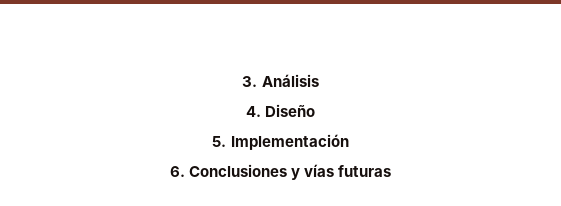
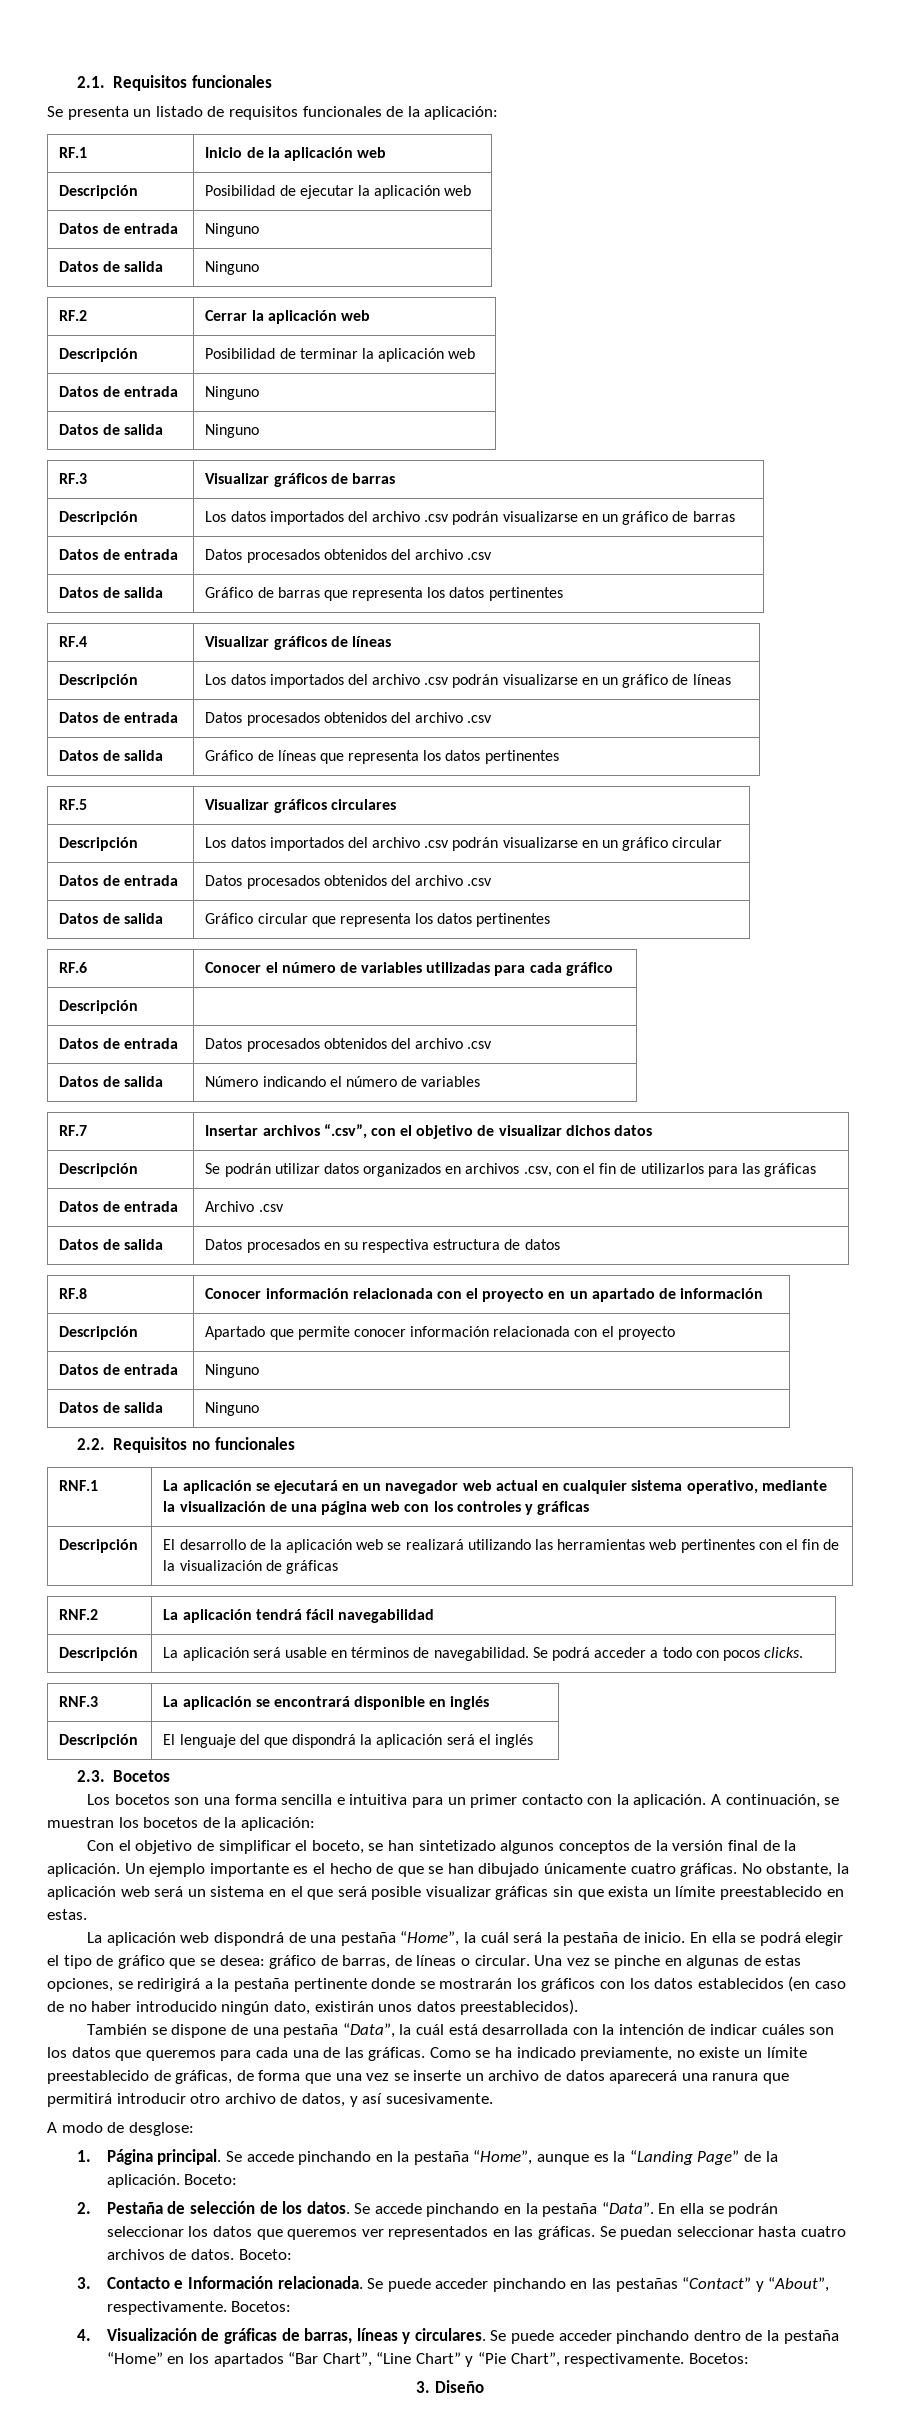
[242,74,319,87] [245,104,316,117] [212,134,349,150] [169,164,392,180] 3. Análisis // 4. Diseño // 5. Implementación // 6. Conclusiones y vías futuras -> [76,75,272,91] [47,106,499,120] [59,147,88,158] [205,147,387,161] [59,185,139,199] [205,185,472,199] [59,223,178,234] [205,223,260,237] [59,261,163,272] [205,261,260,275] [59,310,88,321] [205,310,370,324] [59,348,139,362] [205,348,476,362] [59,386,178,397] [205,386,260,400] [59,424,163,435] [205,424,260,438] [59,473,88,484] [205,473,395,487] [59,511,139,525] [205,511,735,525] [59,549,178,560] [205,549,493,563] [59,587,163,598] [205,587,563,601] [59,636,88,647] [205,636,391,650] [59,674,139,688] [205,674,731,688] [59,712,178,723] [205,712,493,726] [59,750,163,761] [205,750,559,764] [59,799,88,810] [205,799,396,813] [59,837,139,851] [205,837,723,851] [59,875,178,886] [205,875,493,889] [59,913,163,924] [205,913,551,927] [59,962,88,973] [205,962,613,976] [59,1000,139,1014] [59,1038,178,1049] [205,1038,493,1052] [59,1076,163,1087] [205,1076,481,1087] [59,1125,88,1136] [205,1124,653,1139] [59,1163,139,1177] [205,1163,817,1177] [59,1201,178,1212] [205,1201,284,1212] [59,1239,163,1250] [205,1239,560,1253] [59,1288,88,1299] [205,1288,764,1302] [59,1326,139,1340] [205,1326,675,1340] [59,1364,178,1375] [205,1364,260,1378] [59,1402,163,1413] [205,1402,260,1416] [76,1437,295,1453] [59,1480,99,1491] [163,1480,827,1494] [163,1501,590,1515] [59,1539,139,1553] [163,1539,840,1553] [163,1560,338,1574] [59,1609,99,1620] [163,1609,435,1623] [59,1647,139,1661] [163,1647,804,1661] [59,1696,99,1707] [163,1696,490,1710] [59,1734,139,1748] [163,1734,534,1748] [76,1770,171,1782] [87,1794,840,1808] [47,1817,315,1831] [87,1840,797,1854] [47,1863,850,1877] [47,1886,844,1900] [47,1909,87,1920] [87,1931,844,1946] [47,1955,802,1969] [47,1976,847,1992] [47,1999,579,2015] [87,2023,835,2038] [47,2047,807,2061] [47,2070,790,2084] [47,2093,493,2107] [47,2122,194,2136] [76,2149,778,2165] [106,2174,238,2188] [76,2201,779,2217] [106,2226,846,2240] [106,2249,292,2260] [76,2276,830,2292] [106,2301,292,2315] [76,2328,839,2344] [106,2352,749,2367] [416,2380,484,2393] 2.1. Requisitos funcionales // Se presenta un listado de requisitos funcionales de la aplicación: // RF.1 | Inicio de la aplicación web // Descripción | Posibilidad de ejecutar la aplicación web // Datos de entrada | Ninguno // Datos de salida | Ninguno // RF.2 | Cerrar la aplicación web // Descripción | Posibilidad de terminar la aplicación web // Datos de entrada | Ninguno // Datos de salida | Ninguno // RF.3 | Visualizar gráficos de barras // Descripción | Los datos importados del archivo .csv podrán visualizarse en un gráfico de barras // Datos de entrada | Datos procesados obtenidos del archivo .csv // Datos de salida | Gráfico de barras que representa los datos pertinentes // RF.4 | Visualizar gráficos de líneas // Descripción | Los datos importados del archivo .csv podrán visualizarse en un gráfico de líneas // Datos de entrada | Datos procesados obtenidos del archivo .csv // Datos de salida | Gráfico de líneas que representa los datos pertinentes // RF.5 | Visualizar gráficos circulares // Descripción | Los datos importados del archivo .csv podrán visualizarse en un gráfico circular // Datos de entrada | Datos procesados obtenidos del archivo .csv // Datos de salida | Gráfico circular que representa los datos pertinentes // RF.6 | Conocer el número de variables utilizadas para cada gráfico // Descripción | // Datos de entrada | Datos procesados obtenidos del archivo .csv // Datos de salida | Número indicando el número de variables // RF.7 | Insertar archivos “.csv”, con el objetivo de visualizar dichos datos // Descripción | Se podrán utilizar datos organizados en archivos .csv, con el fin de utilizarlos para las gráficas // Datos de entrada | Archivo .csv // Datos de salida | Datos procesados en su respectiva estructura de datos // RF.8 | Conocer información relacionada con el proyecto en un apartado de información // Descripción | Apartado que permite conocer información relacionada con el proyecto // Datos de entrada | Ninguno // Datos de salida | Ninguno // 2.2. Requisitos no funcionales // RNF.1 | La aplicación se ejecutará en un navegador web actual en cualquier sistema operativo, mediante la visualización de una página web con los controles y gráficas // Descripción | El desarrollo de la aplicación web se realizará utilizando las herramientas web pertinentes con el fin de la visualización de gráficas // RNF.2 | La aplicación tendrá fácil navegabilidad // Descripción | La aplicación será usable en términos de navegabilidad. Se podrá acceder a todo con pocos clicks. // RNF.3 | La aplicación se encontrará disponible en inglés // Descripción | El lenguaje del que dispondrá la aplicación será el inglés // 2.3. Bocetos // Los bocetos son una forma sencilla e intuitiva para un primer contacto con la aplicación. A continuación, se muestran los bocetos de la aplicación: // Con el objetivo de simplificar el boceto, se han sintetizado algunos conceptos de la versión final de la aplicación. Un ejemplo importante es el hecho de que se han dibujado únicamente cuatro gráficas. No obstante, la aplicación web será un sistema en el que será posible visualizar gráficas sin que exista un límite preestablecido en estas. // La aplicación web dispondrá de una pestaña “Home”, la cuál será la pestaña de inicio. En ella se podrá elegir el tipo de gráfico que se desea: gráfico de barras, de líneas o circular. Una vez se pinche en algunas de estas opciones, se redirigirá a la pestaña pertinente donde se mostrarán los gráficos con los datos establecidos (en caso de no haber introducido ningún dato, existirán unos datos preestablecidos). // También se dispone de una pestaña “Data”, la cuál está desarrollada con la intención de indicar cuáles son los datos que queremos para cada una de las gráficas. Como se ha indicado previamente, no existe un límite preestablecido de gráficas, de forma que una vez se inserte un archivo de datos aparecerá una ranura que permitirá introducir otro archivo de datos, y así sucesivamente. // A modo de desglose: // 1. Página principal. Se accede pinchando en la pestaña “Home”, aunque es la “Landing Page” de la aplicación. Boceto: // 2. Pestaña de selección de los datos. Se accede pinchando en la pestaña “Data”. En ella se podrán seleccionar los datos que queremos ver representados en las gráficas. Se puedan seleccionar hasta cuatro archivos de datos. Boceto: // 3. Contacto e Información relacionada. Se puede acceder pinchando en las pestañas “Contact” y “About”, respectivamente. Bocetos: // 4. Visualización de gráficas de barras, líneas y circulares. Se puede acceder pinchando dentro de la pestaña “Home” en los apartados “Bar Chart”, “Line Chart” y “Pie Chart”, respectivamente. Bocetos: // 3. Diseño

